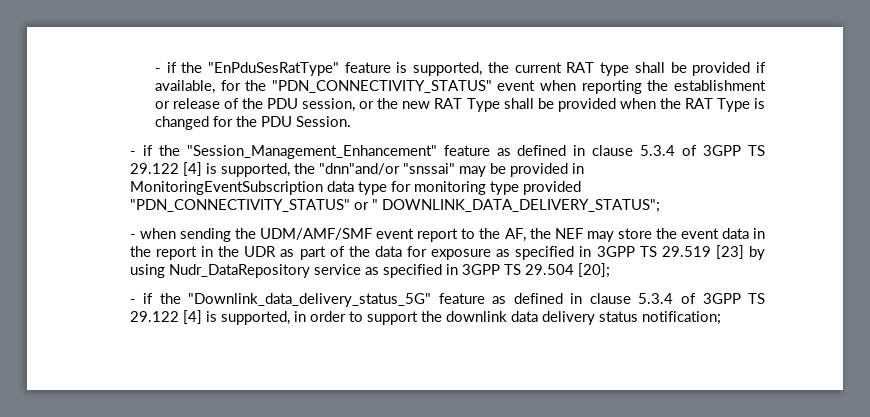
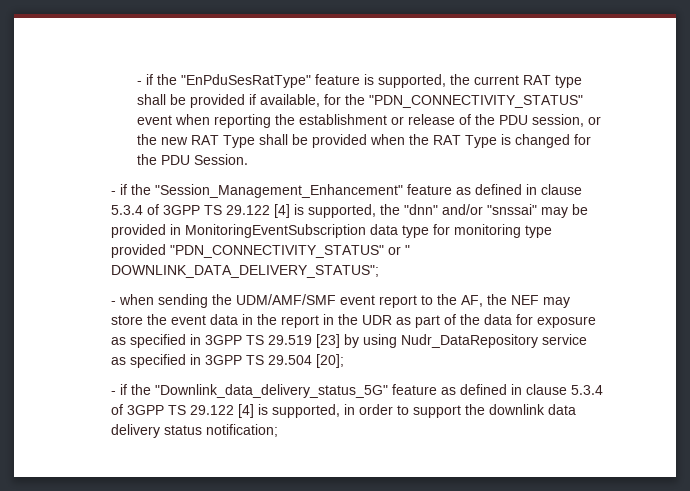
[318,163,400,175] "dnn"and/or -> [403,204,483,215] "dnn" and/or

